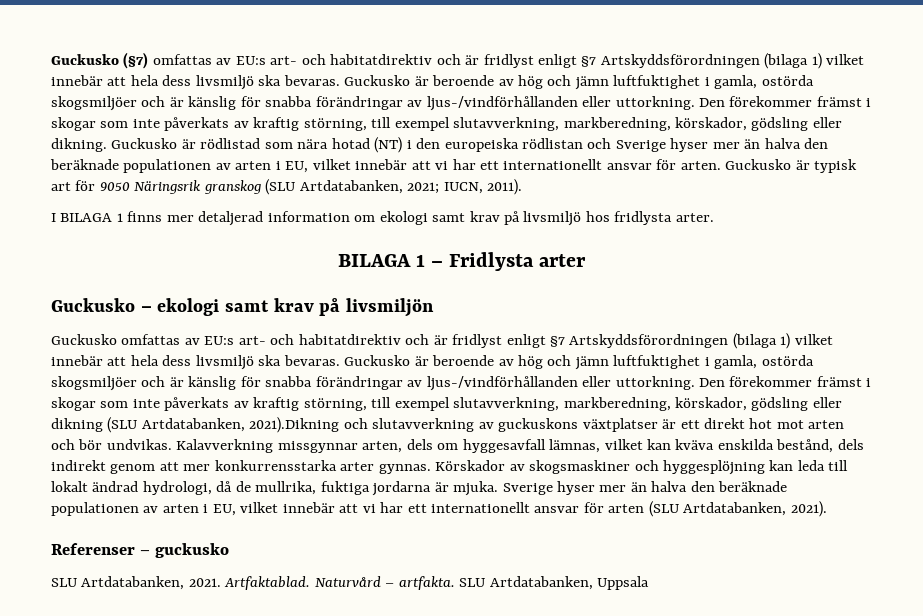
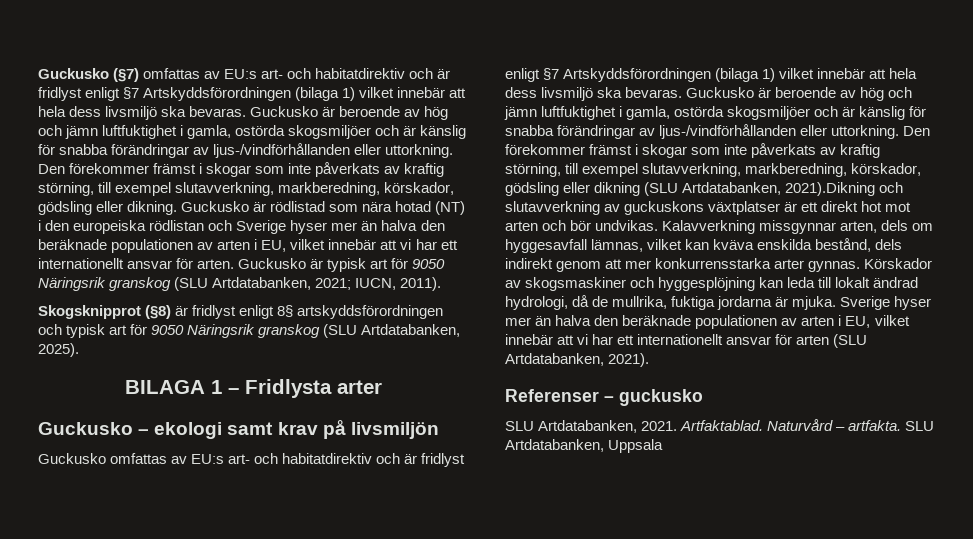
[51,211,714,226] I BILAGA 1 finns mer detaljerad information om ekologi samt krav på livsmiljö hos fridlysta arter. -> [38,305,444,319] [38,324,461,338] [38,343,79,357] Skogsknipprot (§8) är fridlyst enligt 8§ artskyddsförordningen och typisk art för 9050 Näringsrik granskog (SLU Artdatabanken, 2025).

